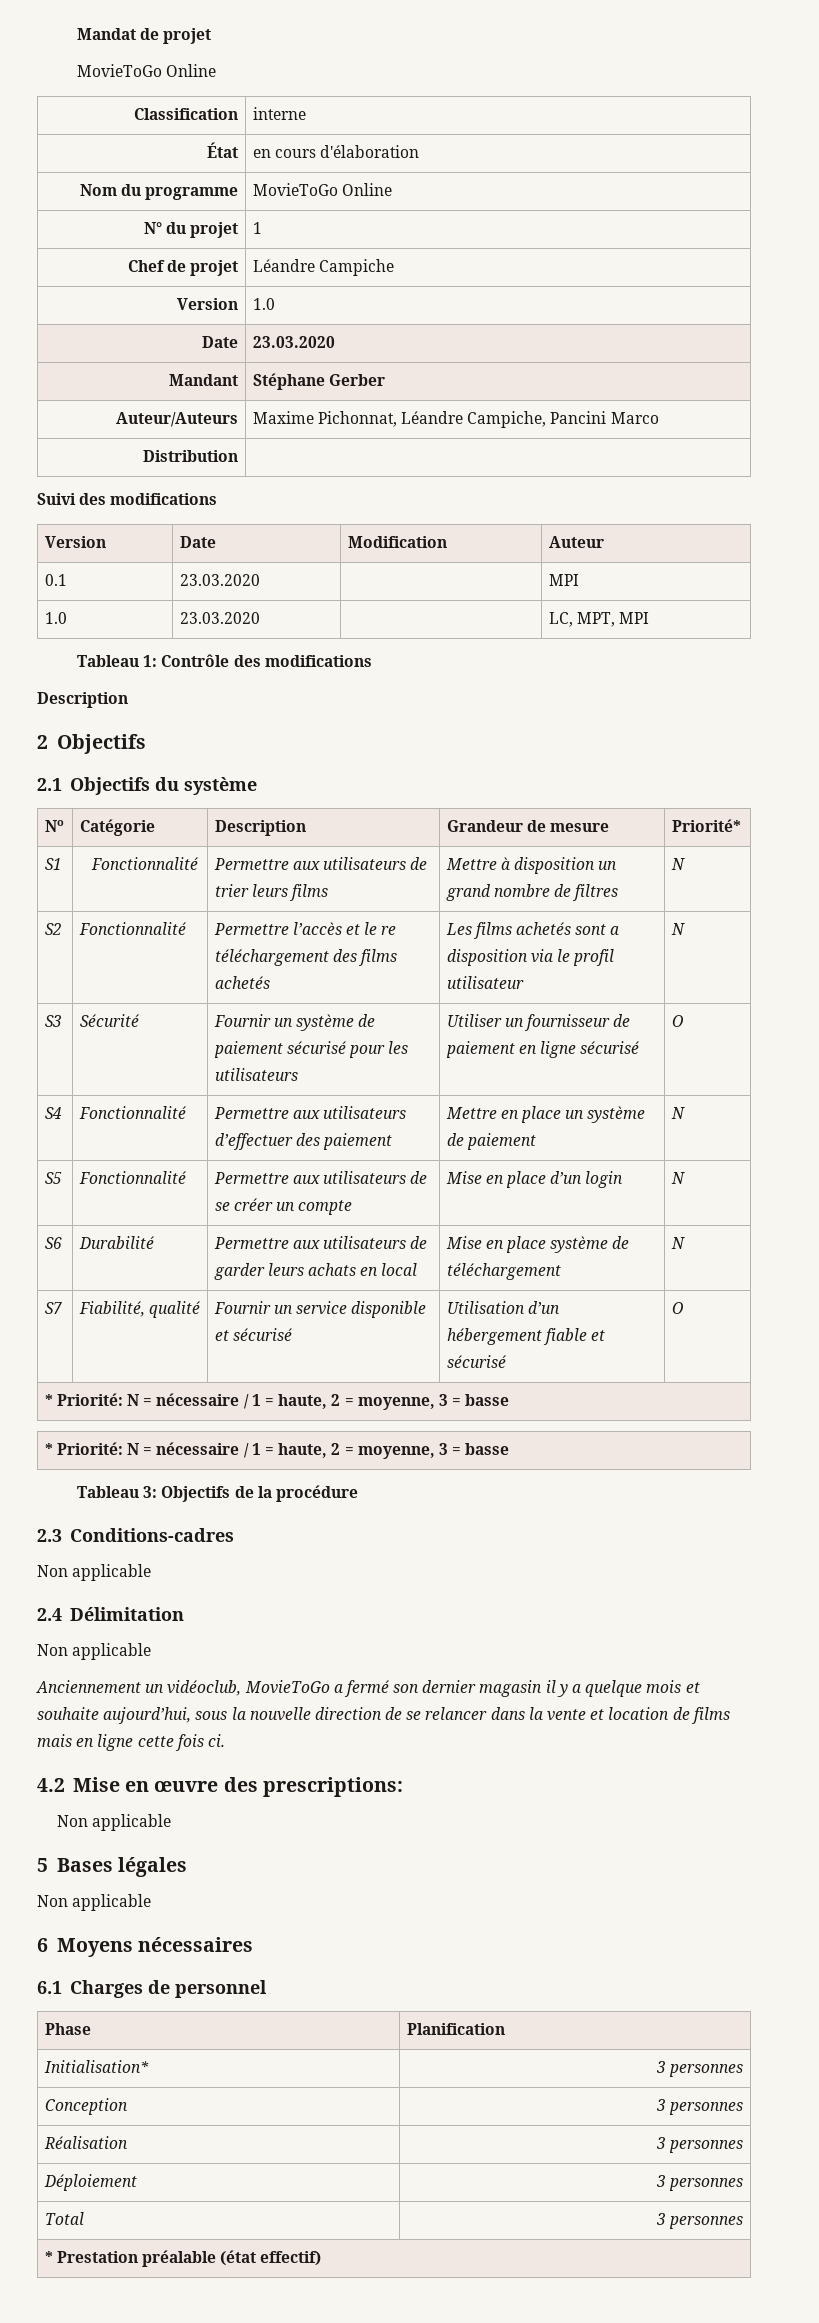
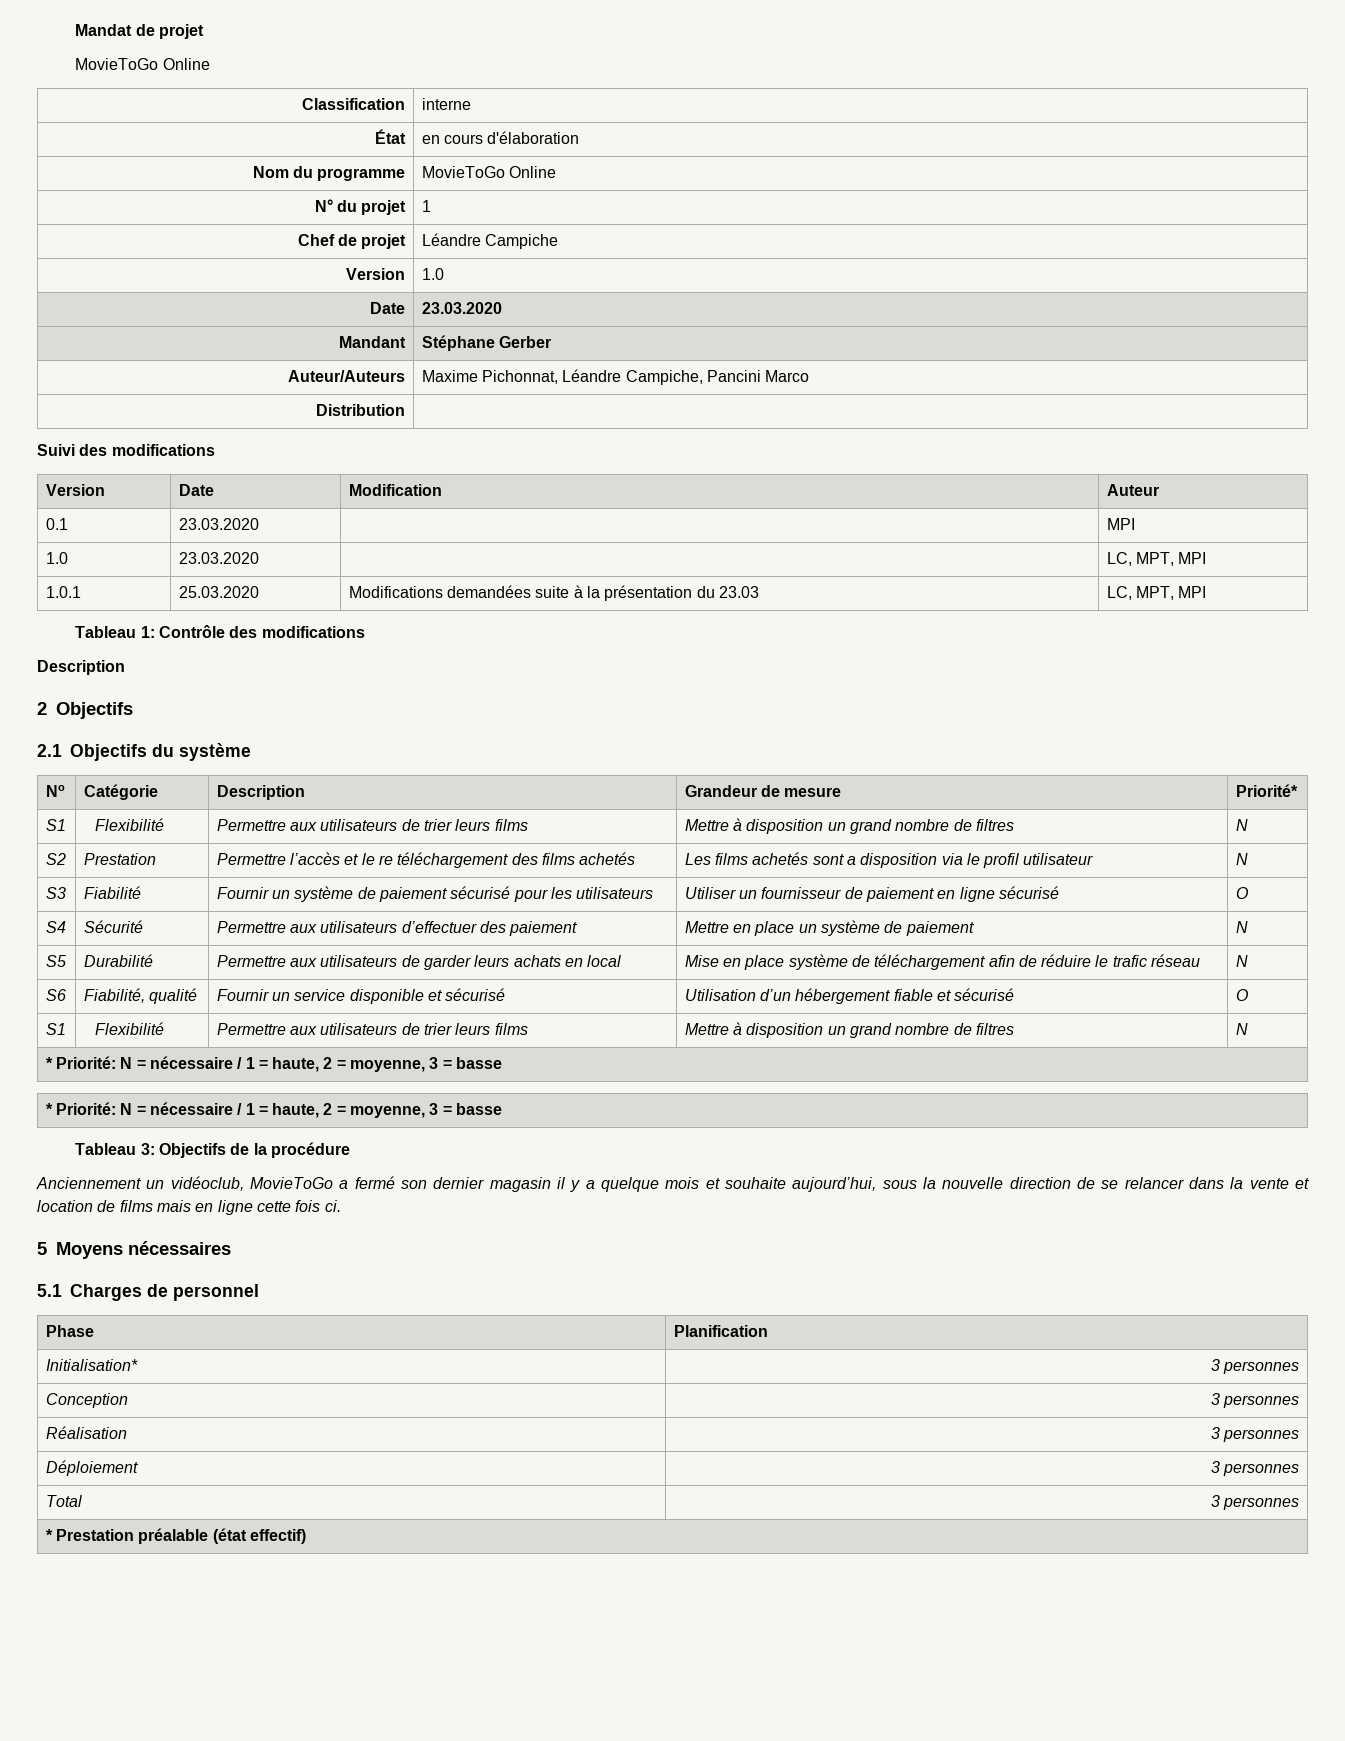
(650, 618) none -> [45,586,81,598] [178,586,259,598] [348,585,759,601] [1106,586,1207,600] // 1.0.1 | 25.03.2020 | Modifications demandées suite à la présentation du 23.03 | LC, MPT, MPI
[90,857,198,870] Fonctionnalité -> [95,818,165,831] Flexibilité
[78,922,186,935] Fonctionnalité -> [83,853,156,865] Prestation
[79,1014,139,1027] Sécurité -> [83,886,141,899] Fiabilité
[78,1106,186,1119] Fonctionnalité -> [83,920,143,933] Sécurité
[78,1171,186,1184] [213,1171,428,1184] [214,1198,353,1215] [445,1171,624,1188] [670,1172,685,1184] [44,1237,62,1249] | Fonctionnalité | Permettre aux utilisateurs de se créer un compte | Mise en place d’un login | N // S6 -> (66, 961) none
[670,1237,685,1249] [44,1302,62,1314] | N // S7 -> [988,954,1201,967] [1235,955,1248,967] [45,989,66,1001] afin de réduire le trafic réseau | N // S6
(684, 1308) none -> [45,1023,66,1035] [95,1022,165,1035] [216,1023,528,1035] [684,1022,1014,1038] [1235,1023,1248,1035] // S1 | Flexibilité | Permettre aux utilisateurs de trier leurs films | Mettre à disposition un grand nombre de filtres | N
[37,1528,234,1542] [37,1564,152,1581] [37,1607,184,1621] [37,1643,152,1660] // 2.3 Conditions-cadres // Non applicable // 2.4 Délimitation // Non applicable -> (350, 1150) none
[37,1777,403,1797] [57,1814,172,1831] [37,1857,188,1877] [37,1894,152,1911] [37,1938,48,1952] 4.2 Mise en œuvre des prescriptions: // Non applicable // 5 Bases légales // Non applicable // 6 -> [37,1242,47,1255] 5
[37,1981,62,1994] 6.1 -> [37,1284,62,1297] 5.1

